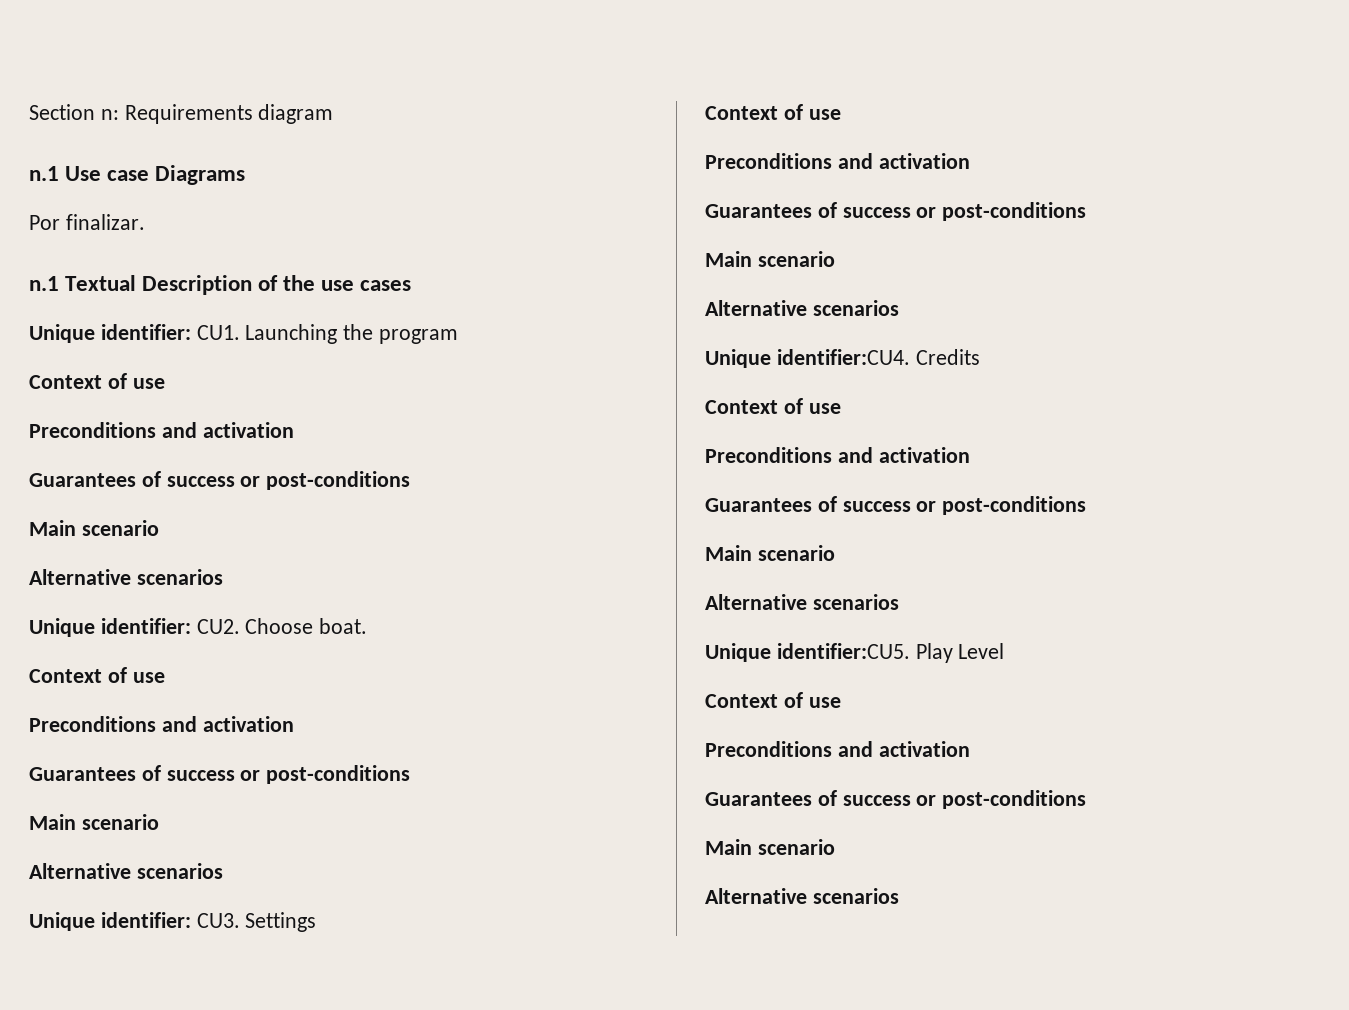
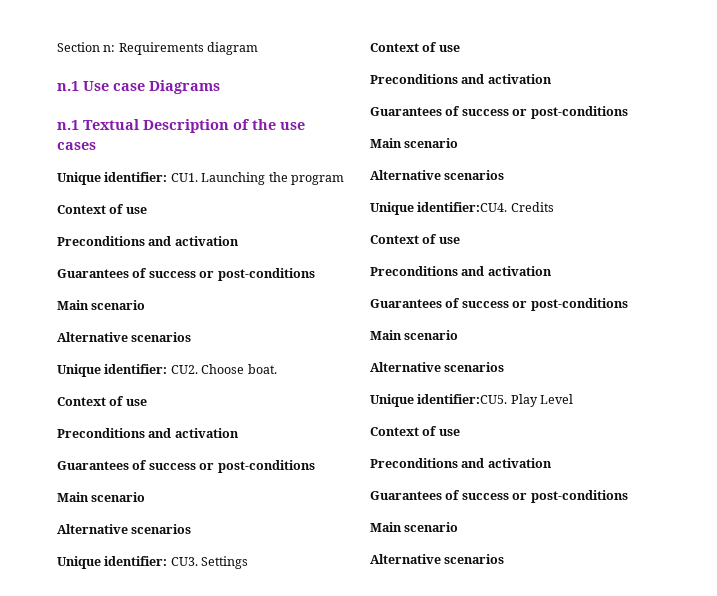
[29,214,145,230] // Por finalizar. -> (220, 87) none

